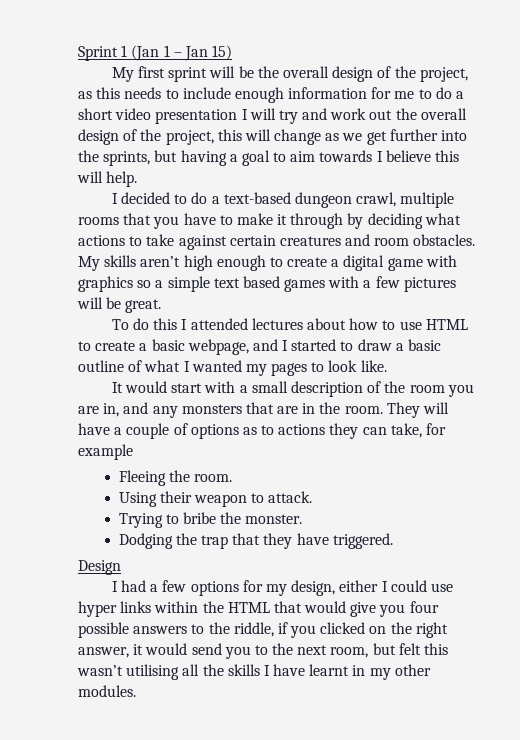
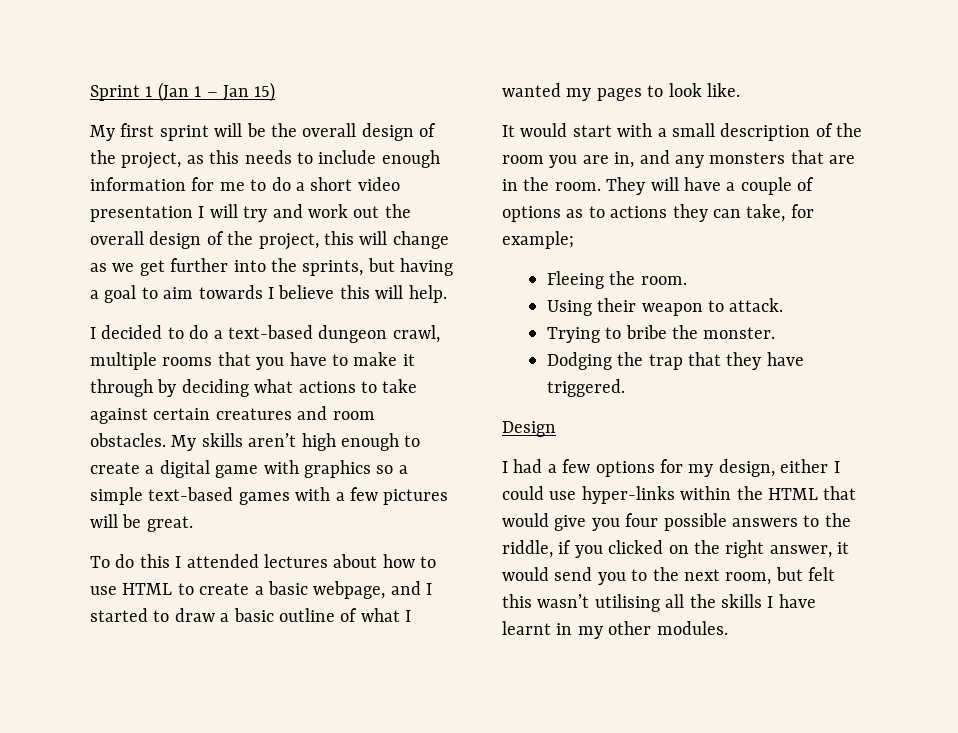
[213,276,280,288] text based -> [148,487,234,501] text-based
[78,444,133,460] example -> [502,231,574,249] example;
[78,601,152,617] hyper links -> [581,486,675,504] hyper-links

